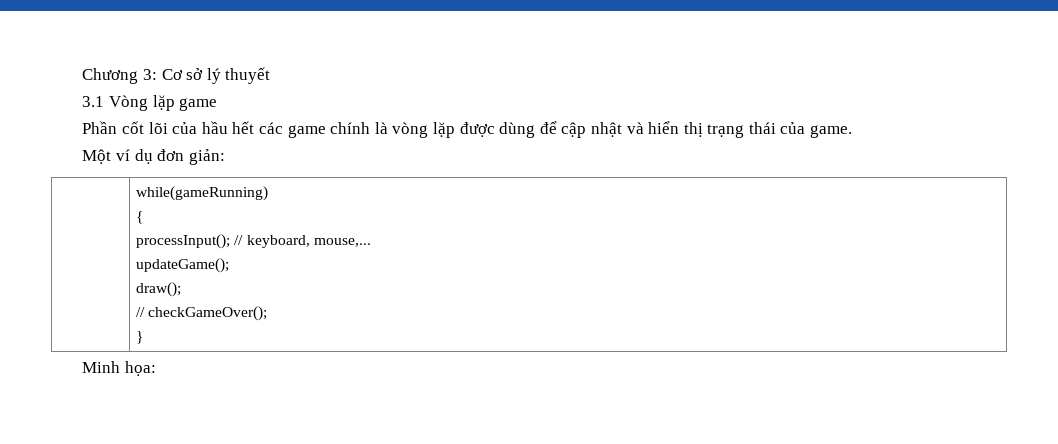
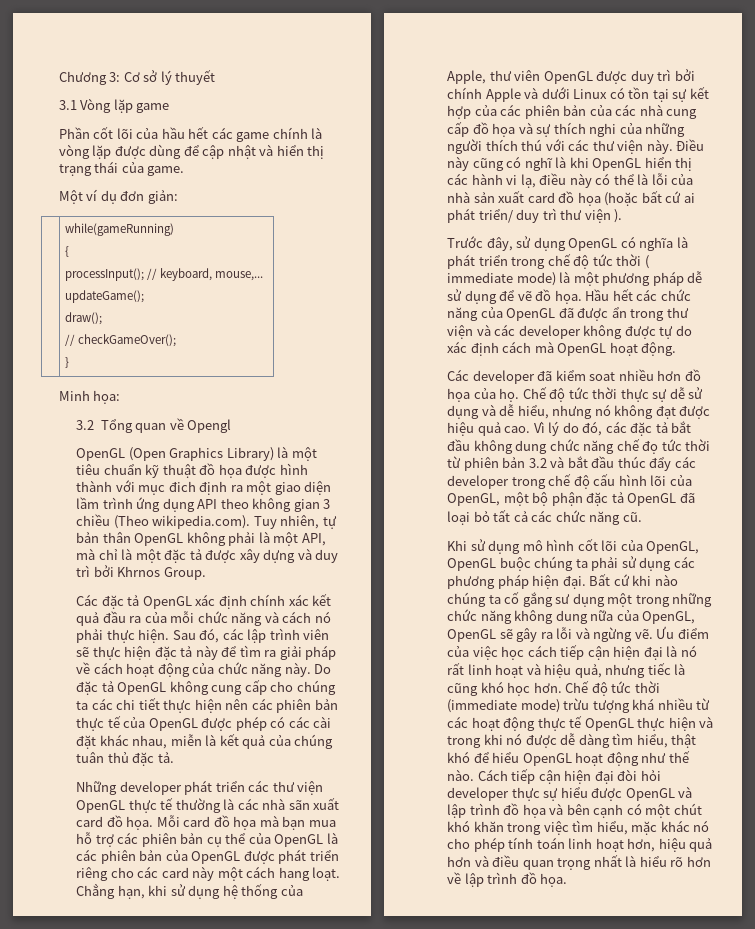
(157, 368) none -> [76,418,232,433] [76,446,317,461] [76,463,308,478] [76,480,332,495] [76,497,331,512] [76,514,337,529] [76,531,326,546] [76,548,339,563] [76,565,206,580] [76,593,332,609] [76,611,331,626] [76,628,330,643] [76,645,337,660] [76,662,332,677] [76,679,336,695] [76,697,338,713] [76,715,332,731] [76,733,334,749] [76,752,174,766] [76,780,324,795] [76,797,340,813] [76,815,336,830] [76,832,338,847] [76,849,339,864] [76,866,341,881] [76,883,303,899] [447,69,695,84] [447,86,709,102] [447,104,698,119] [447,121,686,137] [447,139,705,154] [447,156,693,171] [447,173,694,188] [447,190,695,206] [447,208,623,223] [447,236,688,251] [447,253,649,269] [447,271,703,286] [447,288,691,304] [447,307,689,321] [447,324,692,339] [447,341,677,356] [447,369,701,384] [447,386,704,402] [447,404,711,419] [447,421,692,436] [447,438,711,454] [447,456,696,471] [447,473,692,489] [447,492,695,506] [447,509,642,525] [447,538,700,554] [447,556,695,571] [447,573,678,589] [447,591,713,607] [447,609,696,624] [447,626,709,642] [447,644,697,660] [447,662,686,678] [447,680,660,696] [447,698,711,713] [447,715,714,731] [447,733,697,748] [447,750,690,766] [447,768,661,784] [447,786,693,801] [447,803,702,818] [447,820,710,835] [447,837,713,852] [447,854,711,870] [447,872,568,887] // 3.2 Tổng quan về Opengl // OpenGL (Open Graphics Library) là một tiêu chuẩn kỹ thuật đồ họa được hình thành với mục đich định ra một giao diện lầm trình ứng dụng API theo không gian 3 chiều (Theo wikipedia.com). Tuy nhiên, tự bản thân OpenGL không phải là một API, mà chỉ là một đặc tả được xây dựng và duy trì bởi Khrnos Group. // Các đặc tả OpenGL xác định chính xác kết quả đầu ra của mỗi chức năng và cách nó phải thực hiện. Sau đó, các lập trình viên sẽ thực hiện đặc tả này để tìm ra giải pháp về cách hoạt động của chức năng này. Do đặc tả OpenGL không cung cấp cho chúng ta các chi tiết thực hiện nên các phiên bản thực tế của OpenGL được phép có các cài đặt khác nhau, miễn là kết quả của chúng tuân thủ đặc tả. // Những developer phát triển các thư viện OpenGL thực tế thường là các nhà sãn xuất card đồ họa. Mỗi card đồ họa mà bạn mua hỗ trợ các phiên bản cụ thể của OpenGL là các phiên bản của OpenGL được phát triển riêng cho các card này một cách hang loạt. Chẳng hạn, khi sử dụng hệ thống của Apple, thư viên OpenGL được duy trì bởi chính Apple và dưới Linux có tồn tại sự kết hợp của các phiên bản của các nhà cung cấp đồ họa và sự thích nghi của những người thích thú với các thư viện này. Điều này cũng có nghĩ là khi OpenGL hiển thị các hành vi lạ, điều này có thể là lỗi của nhà sản xuất card đồ họa (hoặc bất cứ ai phát triển/ duy trì thư viện ). // Trước đây, sử dụng OpenGL có nghĩa là phát triển trong chế độ tức thời ( immediate mode) là một phương pháp dễ sử dụng để vẽ đồ họa. Hầu hết các chức năng của OpenGL đã được ẩn trong thư viện và các developer không được tự do xác định cách mà OpenGL hoạt động. // Các developer đã kiểm soat nhiều hơn đồ họa của họ. Chế độ tức thời thực sự dễ sử dụng và dễ hiểu, nhưng nó không đạt được hiệu quả cao. Vì lý do đó, các đặc tả bắt đầu không dung chức năng chế đọ tức thời từ phiên bản 3.2 và bắt đầu thúc đẩy các developer trong chế độ cấu hình lõi của OpenGL, một bộ phận đặc tả OpenGL đã loại bỏ tất cả các chức năng cũ. // Khi sử dụng mô hình cốt lõi của OpenGL, OpenGL buộc chúng ta phải sử dụng các phương pháp hiện đại. Bất cứ khi nào chúng ta cố gắng sư dụng một trong những chức năng không dung nữa của OpenGL, OpenGL sẽ gây ra lỗi và ngừng vẽ. Ưu điểm của việc học cách tiếp cận hiện đại là nó rất linh hoạt và hiệu quả, nhưng tiếc là cũng khó học hơn. Chế độ tức thời (immediate mode) trừu tượng khá nhiều từ các hoạt động thực tế OpenGL thực hiện và trong khi nó được dễ dàng tìm hiểu, thật khó để hiểu OpenGL hoạt động như thế nào. Cách tiếp cận hiện đại đòi hỏi developer thực sự hiểu được OpenGL và lập trình đồ họa và bên cạnh có một chút khó khăn trong việc tìm hiểu, mặc khác nó cho phép tính toán linh hoạt hơn, hiệu quả hơn và điều quan trọng nhất là hiểu rõ hơn về lập trình đồ họa.

